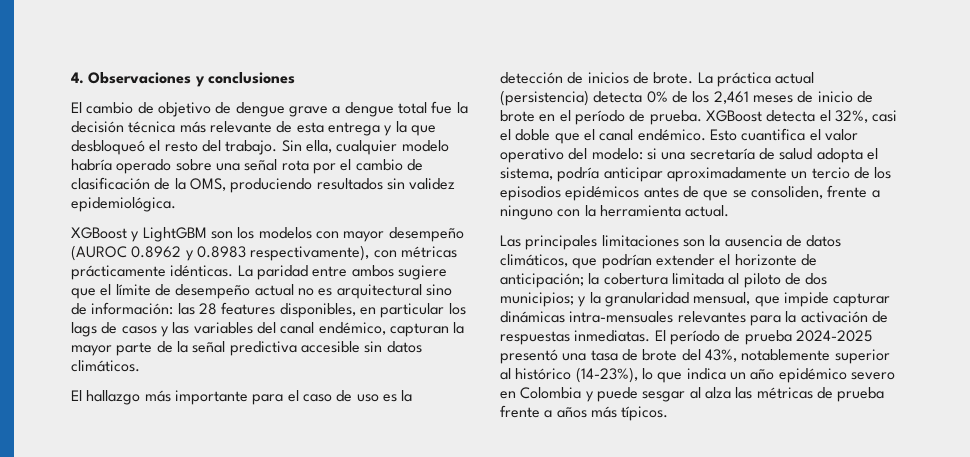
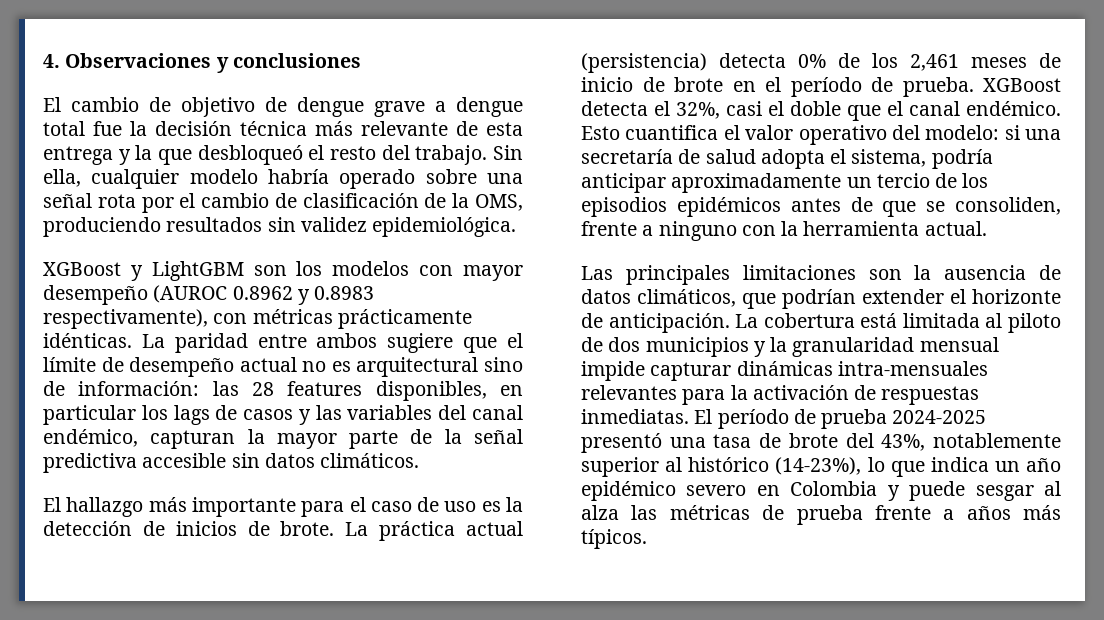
[500,273,668,288] anticipación; la cobertura -> [608,313,898,333] anticipación. La cobertura está
[500,292,574,307] municipios; -> [645,337,749,357] municipios
[693,292,780,307] mensual, que -> [919,337,999,352] mensual

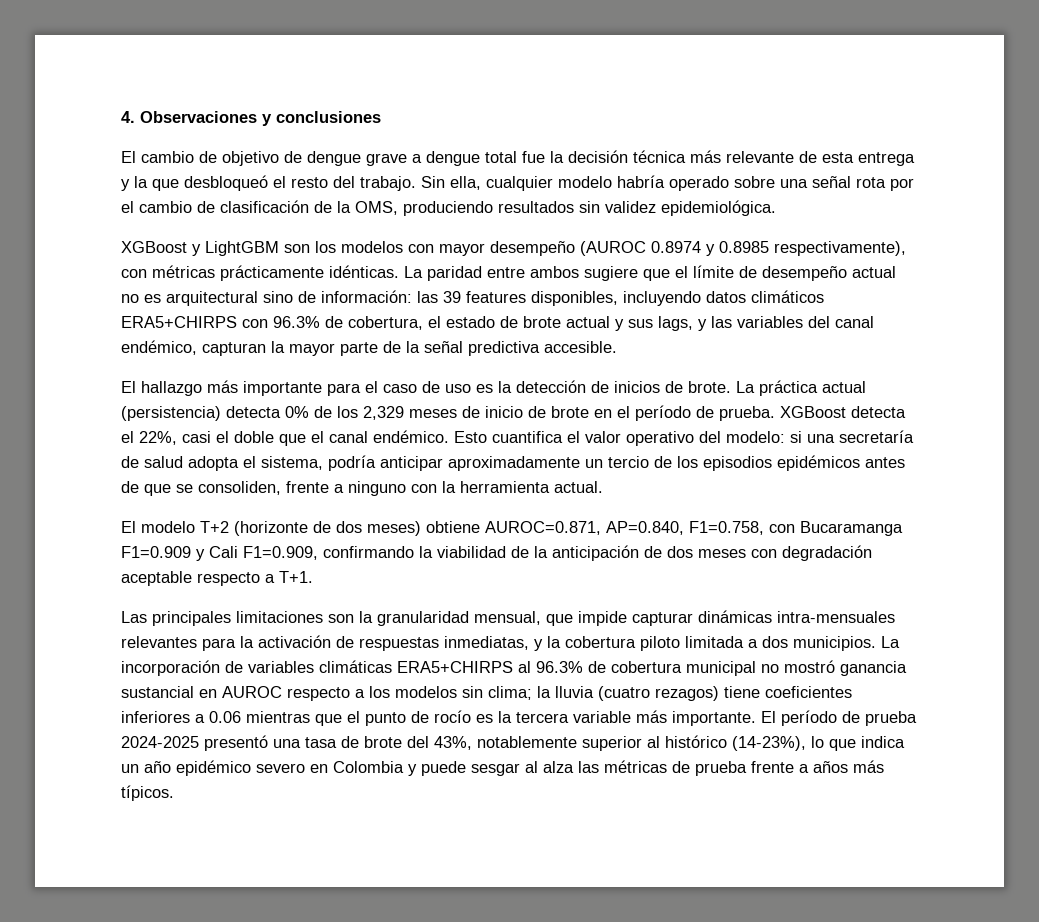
[232,286,375,305] 0.8962 y 0.8983 -> [651,241,769,256] 0.8974 y 0.8985
[251,382,274,396] 28 -> [443,291,461,303] 39
[499,385,523,396] [43,405,294,425] en particular los lags de casos -> [623,290,824,306] [121,316,693,331] incluyendo datos climáticos ERA5+CHIRPS con 96.3% de cobertura, el estado de brote actual y sus lags,
[142,453,420,468] accesible sin datos climáticos. -> [544,341,617,353] accesible.
[910,54,959,71] 2,461 -> [363,406,404,420] 2,329
[676,102,720,119] 32%, -> [139,431,177,445] 22%,
(987, 228) none -> [121,521,903,536] [121,545,872,561] [121,571,313,586] // El modelo T+2 (horizonte de dos meses) obtiene AUROC=0.871, AP=0.840, F1=0.758, con Bucaramanga F1=0.909 y Cali F1=0.909, confirmando la viabilidad de la anticipación de dos meses con degradación aceptable respecto a T+1.
[944,265,1061,280] [581,289,1061,309] [581,313,1061,333] [581,337,999,357] ausencia de datos climáticos, que podrían extender el horizonte de anticipación. La cobertura está limitada al piloto de dos municipios y la granularidad mensual -> [377,611,573,626] granularidad mensual, que
[581,409,689,424] inmediatas. -> [444,636,900,651] [121,660,907,676] [121,686,852,701] [121,710,756,726] inmediatas, y la cobertura piloto limitada a dos municipios. La incorporación de variables climáticas ERA5+CHIRPS al 96.3% de cobertura municipal no mostró ganancia sustancial en AUROC respecto a los modelos sin clima; la lluvia (cuatro rezagos) tiene coeficientes inferiores a 0.06 mientras que el punto de rocío es la tercera variable más importante.

